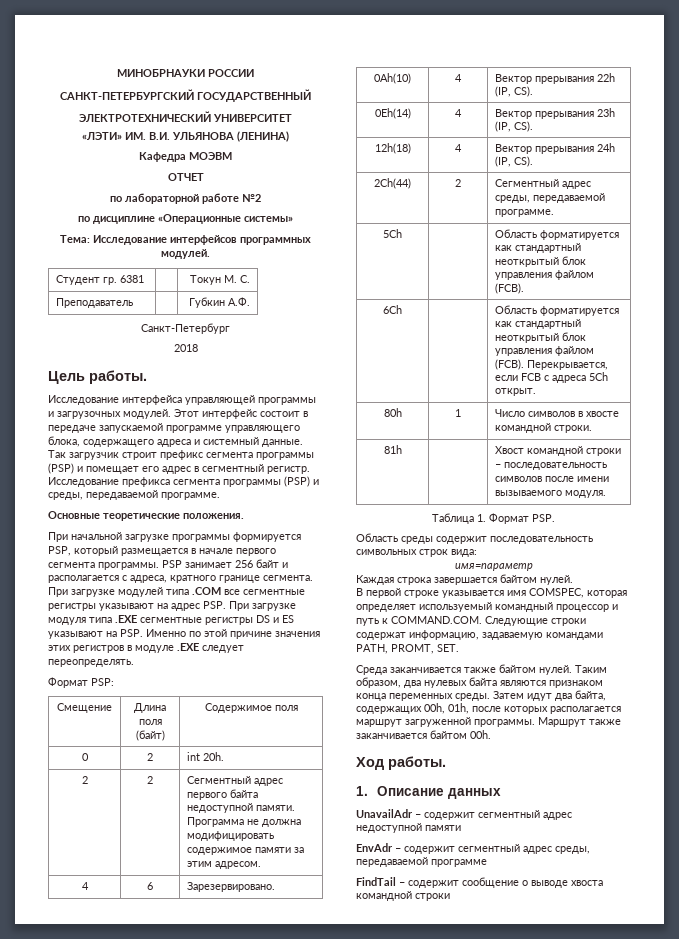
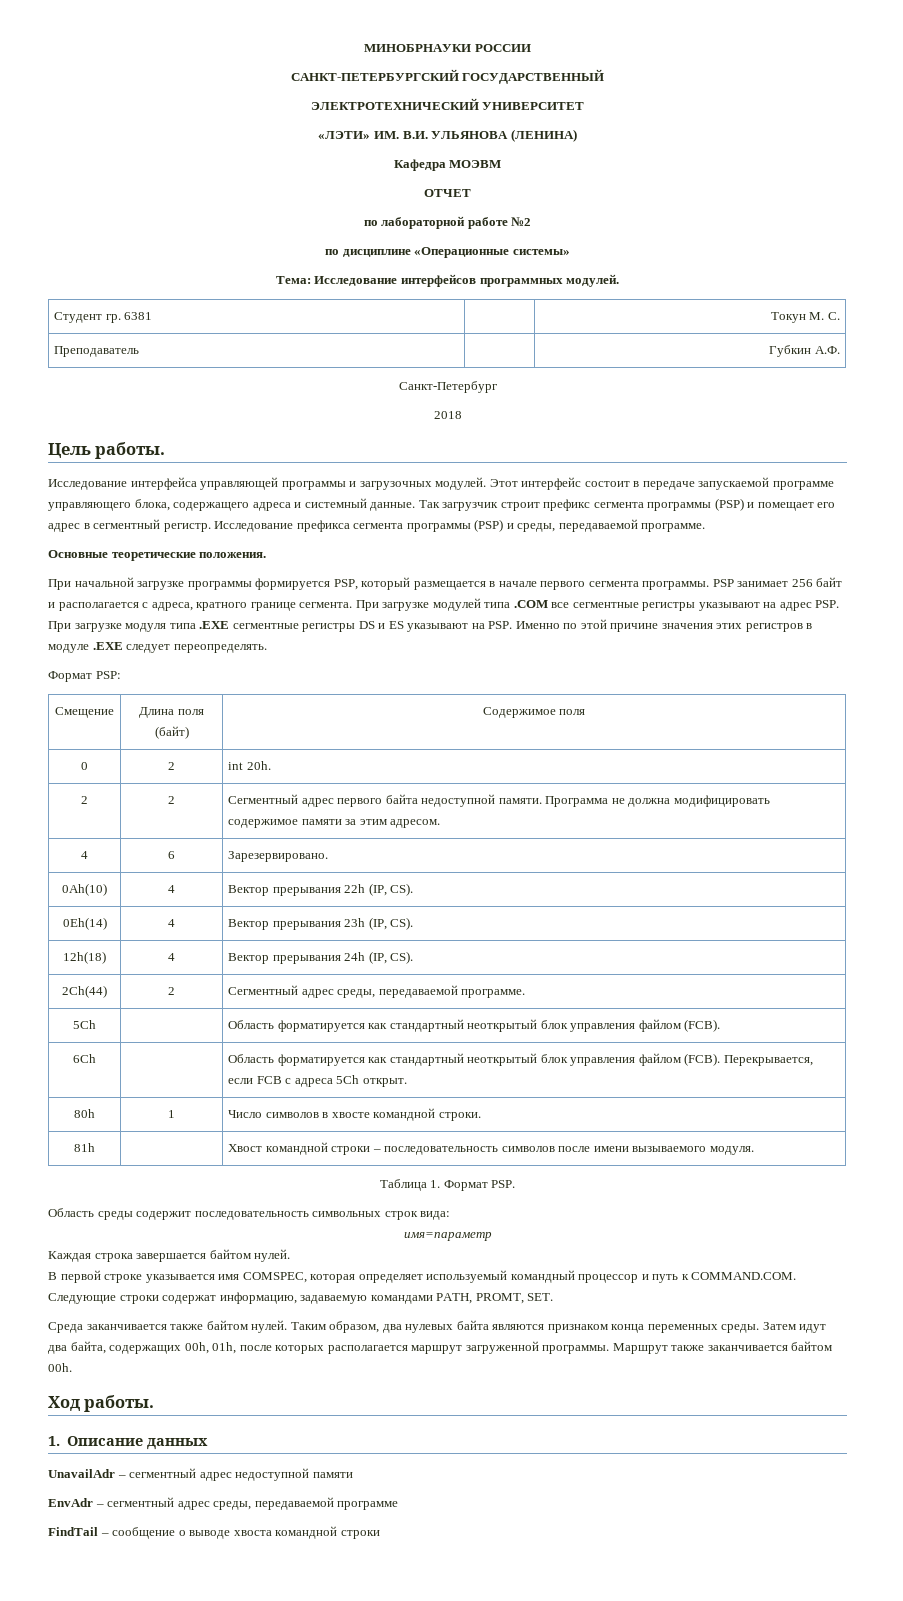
[424,812,475,820] содержит -> (126, 1476) none
[404,846,455,854] содержит -> (104, 1505) none
[408,880,459,888] содержит -> (109, 1534) none

